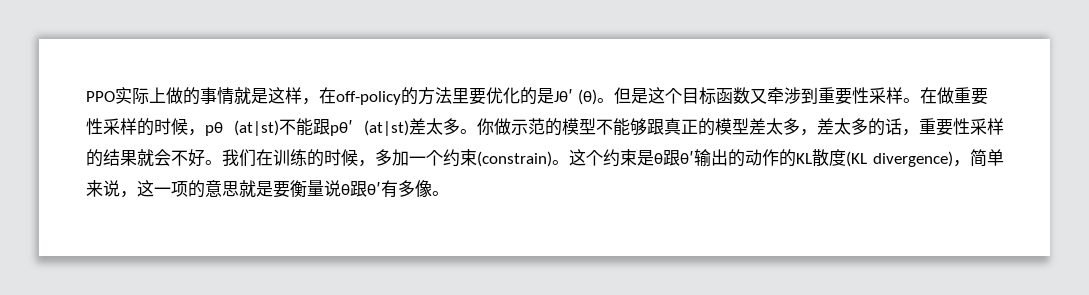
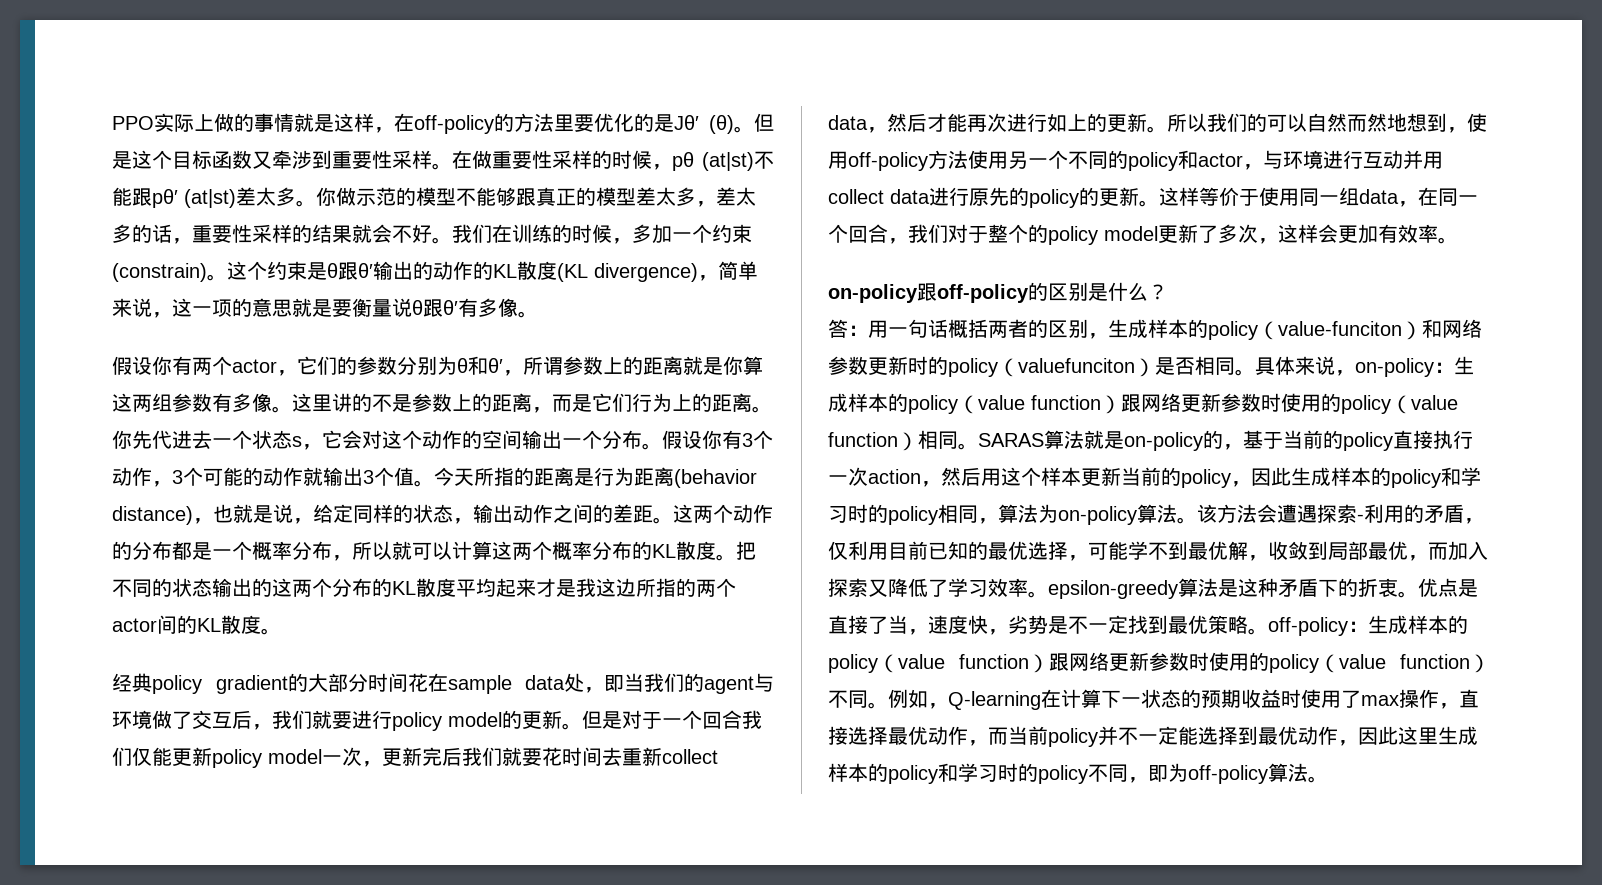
(449, 193) none -> [112,356,763,376] [112,393,772,413] [112,430,773,450] [112,467,757,488] [112,504,773,525] [112,541,756,561] [112,578,736,597] [112,615,281,635] [112,673,774,694] [112,710,762,731] [112,747,718,768] [828,113,1487,133] [828,150,1443,171] [828,187,1478,208] [828,224,1458,245] [828,282,1168,303] [828,319,1482,340] [828,356,1474,377] [828,393,1458,414] [828,430,1473,451] [828,467,1481,488] [828,504,1484,525] [828,541,1488,561] [828,578,1478,599] [828,615,1468,636] [828,652,1490,673] [828,689,1479,710] [828,726,1478,747] [828,763,1328,784] // 假设你有两个actor，它们的参数分别为θ和θ′，所谓参数上的距离就是你算这两组参数有多像。这里讲的不是参数上的距离，而是它们行为上的距离。你先代进去一个状态s，它会对这个动作的空间输出一个分布。假设你有3个动作，3个可能的动作就输出3个值。今天所指的距离是行为距离(behavior distance)，也就是说，给定同样的状态，输出动作之间的差距。这两个动作的分布都是一个概率分布，所以就可以计算这两个概率分布的KL散度。把不同的状态输出的这两个分布的KL散度平均起来才是我这边所指的两个actor间的KL散度。 // 经典policy gradient的大部分时间花在sample data处，即当我们的agent与环境做了交互后，我们就要进行policy model的更新。但是对于一个回合我们仅能更新policy model一次，更新完后我们就要花时间去重新collect data，然后才能再次进行如上的更新。所以我们的可以自然而然地想到，使用off-policy方法使用另一个不同的policy和actor，与环境进行互动并用collect data进行原先的policy的更新。这样等价于使用同一组data，在同一个回合，我们对于整个的policy model更新了多次，这样会更加有效率。 // on-policy跟off-policy的区别是什么？ // 答：用一句话概括两者的区别，生成样本的policy（value-funciton）和网络参数更新时的policy（valuefunciton）是否相同。具体来说，on-policy：生成样本的policy（value function）跟网络更新参数时使用的policy（value function）相同。SARAS算法就是on-policy的，基于当前的policy直接执行一次action，然后用这个样本更新当前的policy，因此生成样本的policy和学习时的policy相同，算法为on-policy算法。该方法会遭遇探索-利用的矛盾，仅利用目前已知的最优选择，可能学不到最优解，收敛到局部最优，而加入探索又降低了学习效率。epsilon-greedy算法是这种矛盾下的折衷。优点是直接了当，速度快，劣势是不一定找到最优策略。off-policy：生成样本的policy（value function）跟网络更新参数时使用的policy（value function）不同。例如，Q-learning在计算下一状态的预期收益时使用了max操作，直接选择最优动作，而当前policy并不一定能选择到最优动作，因此这里生成样本的policy和学习时的policy不同，即为off-policy算法。

